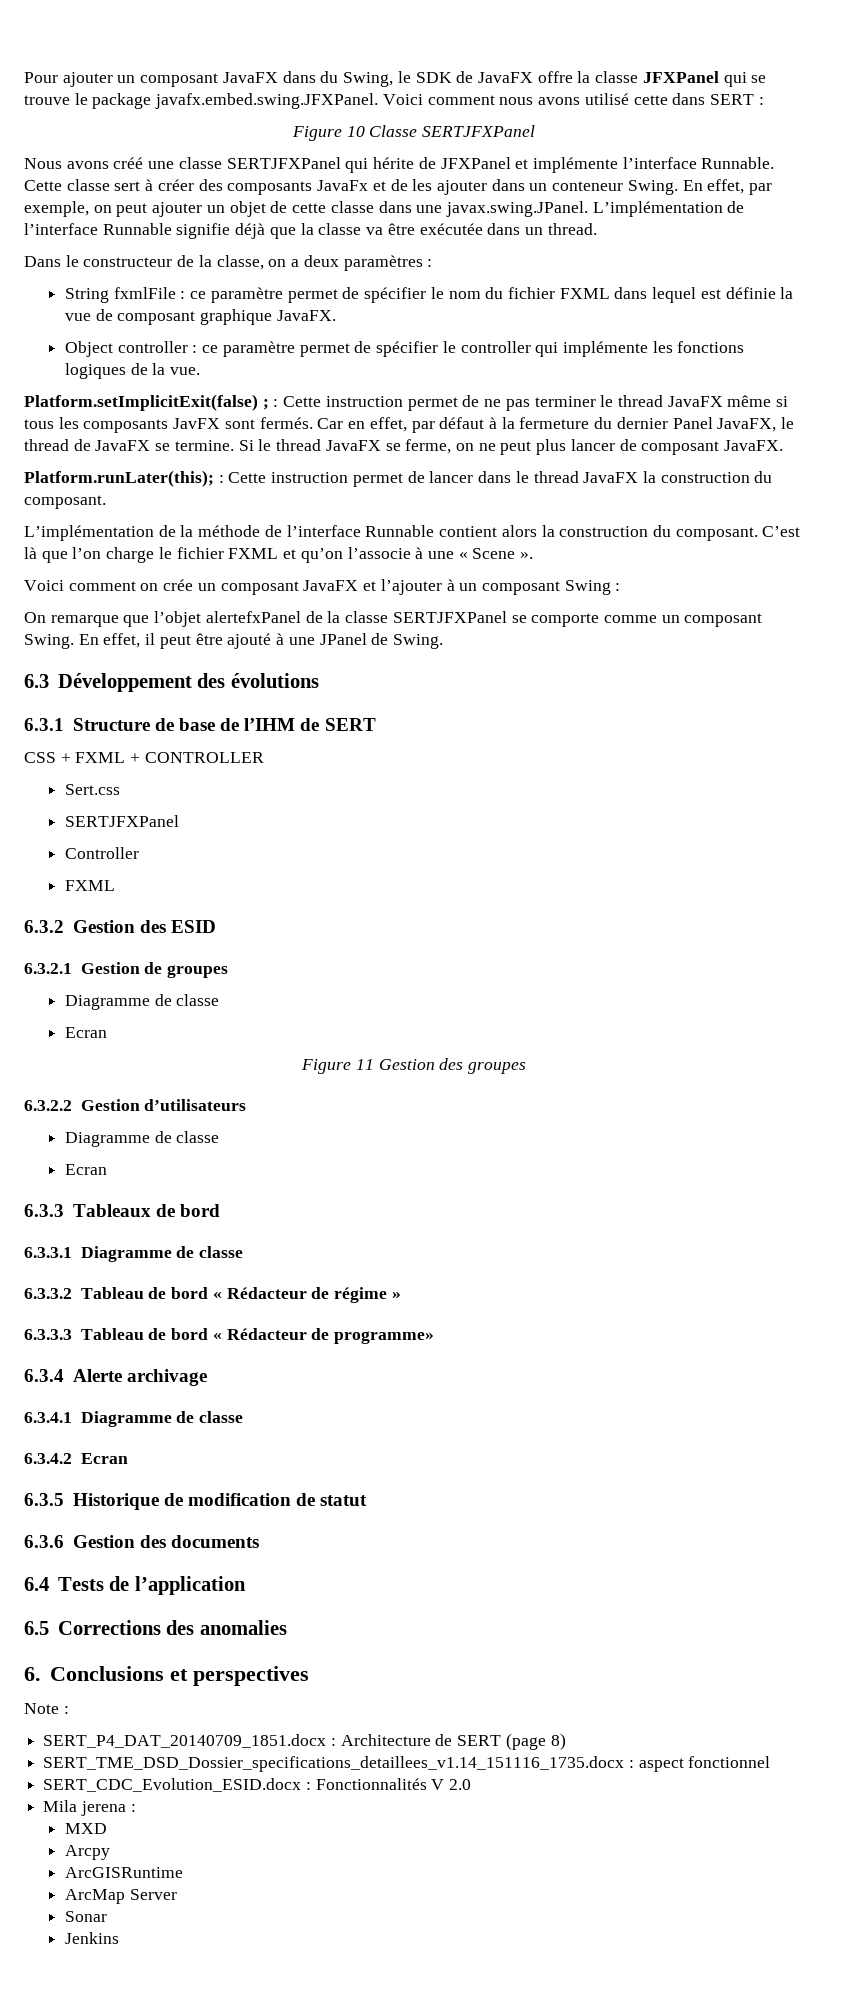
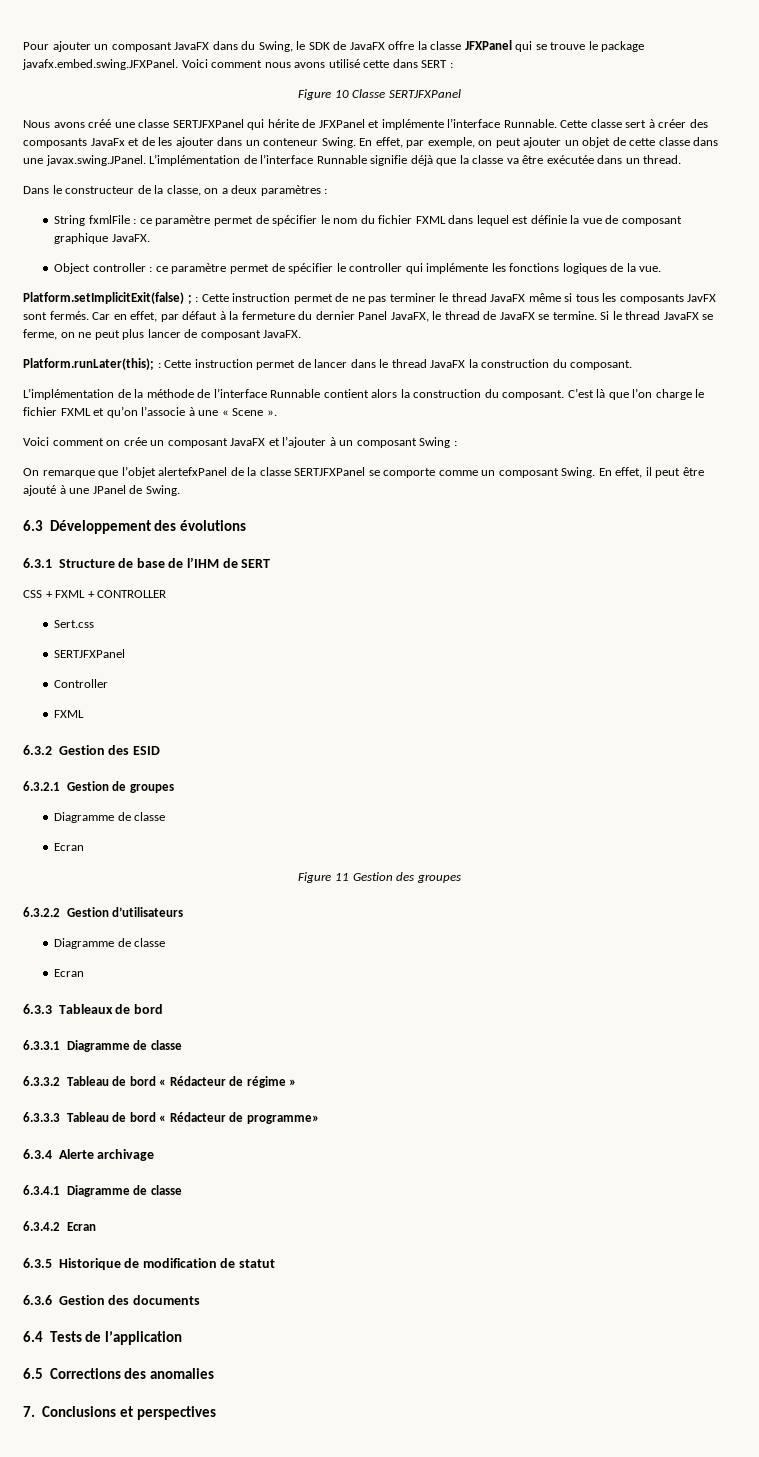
[24,1667,41,1681] 6. -> [23,1406,35,1417] 7.
[24,1703,69,1714] [43,1733,566,1750] [43,1756,771,1772] [43,1778,472,1792] [43,1800,136,1816] [65,1823,108,1834] [65,1845,111,1860] [65,1867,184,1878] [65,1889,177,1904] [65,1911,108,1922] [65,1932,120,1944] // Note : // SERT_P4_DAT_20140709_1851.docx : Architecture de SERT (page 8) // SERT_TME_DSD_Dossier_specifications_detaillees_v1.14_151116_1735.docx : aspect fonctionnel // SERT_CDC_Evolution_ESID.docx : Fonctionnalités V 2.0 // Mila jerena : // MXD // Arcpy // ArcGISRuntime // ArcMap Server // Sonar // Jenkins -> (216, 1413) none

